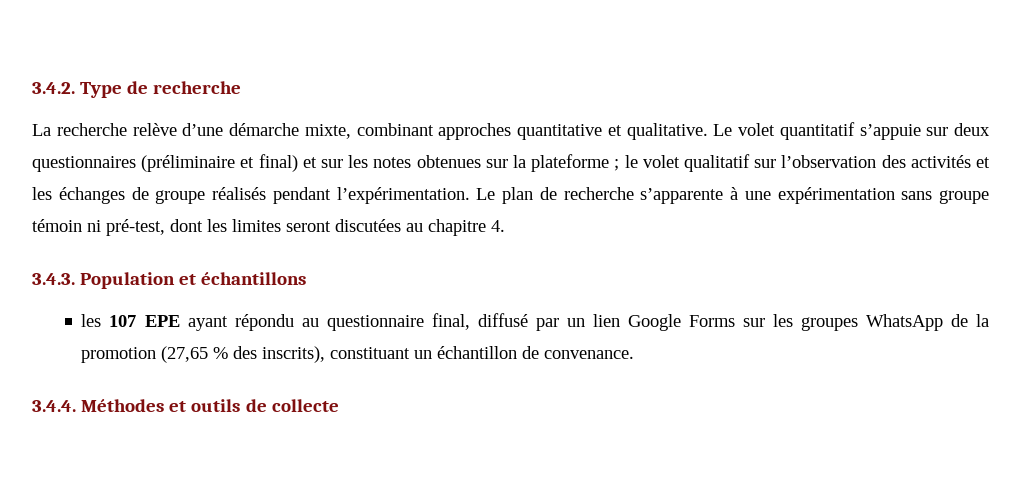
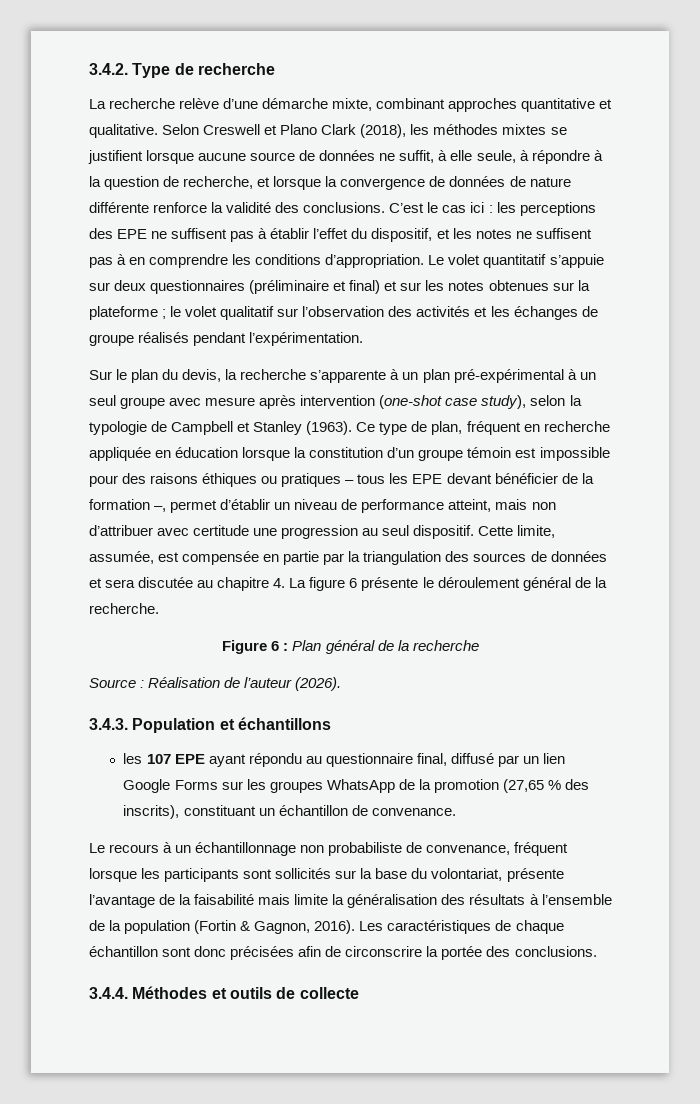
(708, 131) none -> [162,124,567,138] [88,150,603,164] [89,176,571,190] [89,202,596,216] [89,228,592,242] [89,254,425,268] Selon Creswell et Plano Clark (2018), les méthodes mixtes se justifient lorsque aucune source de données ne suffit, à elle seule, à répondre à la question de recherche, et lorsque la convergence de données de nature différente renforce la validité des conclusions. C’est le cas ici : les perceptions des EPE ne suffisent pas à établir l’effet du dispositif, et les notes ne suffisent pas à en comprendre les conditions d’appropriation.
[476,187,989,204] [32,219,505,236] Le plan de recherche s’apparente à une expérimentation sans groupe témoin ni pré-test, dont les limites seront discutées au chapitre 4. -> [89,369,596,383] [89,395,582,409] [89,421,610,435] [89,447,610,461] [89,473,594,487] [89,499,556,513] [89,525,556,539] [89,551,607,565] [89,577,607,591] [89,603,159,614] [222,640,479,654] [89,677,342,691] // Sur le plan du devis, la recherche s’apparente à un plan pré-expérimental à un seul groupe avec mesure après intervention (one-shot case study), selon la typologie de Campbell et Stanley (1963). Ce type de plan, fréquent en recherche appliquée en éducation lorsque la constitution d’un groupe témoin est impossible pour des raisons éthiques ou pratiques – tous les EPE devant bénéficier de la formation –, permet d’établir un niveau de performance atteint, mais non d’attribuer avec certitude une progression au seul dispositif. Cette limite, assumée, est compensée en partie par la triangulation des sources de données et sera discutée au chapitre 4. La figure 6 présente le déroulement général de la recherche. // Figure 6 : Plan général de la recherche // Source : Réalisation de l’auteur (2026).
(635, 354) none -> [89,842,569,856] [89,868,564,882] [89,894,612,908] [89,920,564,934] [89,946,597,960] // Le recours à un échantillonnage non probabiliste de convenance, fréquent lorsque les participants sont sollicités sur la base du volontariat, présente l’avantage de la faisabilité mais limite la généralisation des résultats à l’ensemble de la population (Fortin & Gagnon, 2016). Les caractéristiques de chaque échantillon sont donc précisées afin de circonscrire la portée des conclusions.

